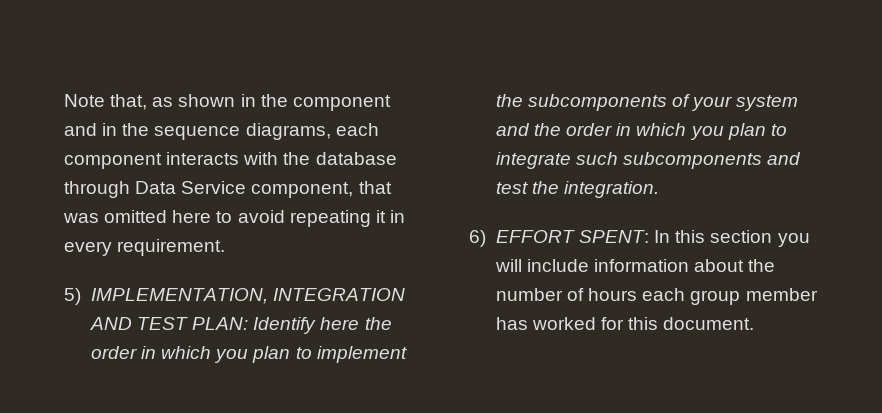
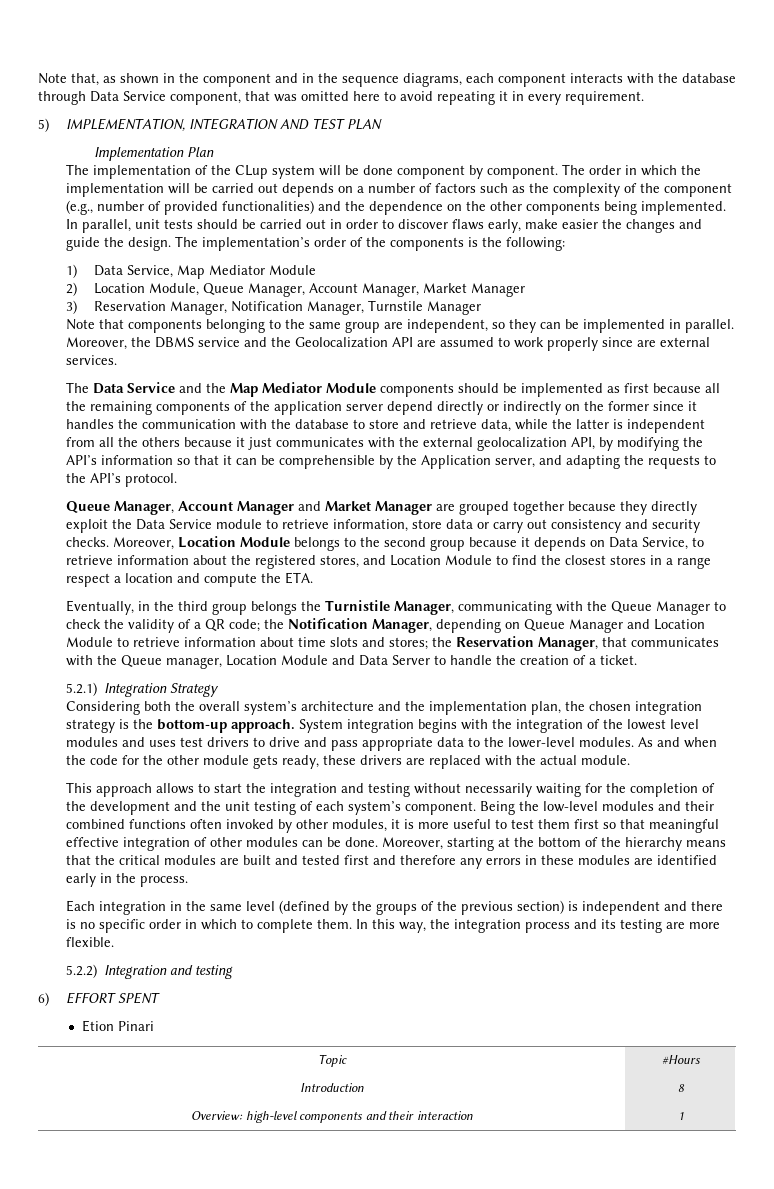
[192,317,392,334] [90,346,407,363] [495,94,799,111] [495,123,787,140] [495,152,802,169] [495,181,660,198] [469,230,810,247] [494,259,776,272] [495,288,818,305] [495,317,755,330] PLAN: Identify here the order in which you plan to implement the subcomponents of your system and the order in which you plan to integrate such subcomponents and test the integration. // 6) EFFORT SPENT: In this section you will include information about the number of hours each group member has worked for this document. -> [346,119,382,130] [93,147,214,161] [65,164,701,179] [65,183,732,197] [65,200,726,215] [65,219,702,233] [65,236,565,251] [65,264,316,279] [65,282,525,297] [65,300,481,315] [65,319,734,333] [65,337,710,351] [65,355,117,365] [65,382,720,397] [65,401,697,415] [65,419,705,433] [65,437,703,451] [65,455,716,469] [65,473,177,487] [65,501,697,515] [65,519,700,533] [65,536,704,551] [65,555,711,569] [65,572,313,587] [65,600,726,615] [65,618,705,633] [65,636,719,651] [65,655,637,669] [65,682,220,697] [65,701,702,715] [65,719,699,733] [65,737,717,751] [65,755,630,769] [65,782,715,797] [65,801,714,815] [65,819,719,833] [65,837,726,851] [65,855,717,869] [65,873,188,887] [65,900,723,915] [65,919,720,933] [65,937,114,947] [65,964,234,979] [38,992,160,1006] [81,1020,154,1032] [318,1054,347,1067] [661,1055,701,1064] [300,1083,364,1092] [677,1084,685,1092] [191,1111,473,1123] [677,1112,684,1120] PLAN // Implementation Plan // The implementation of the CLup system will be done component by component. The order in which the implementation will be carried out depends on a number of factors such as the complexity of the component (e.g., number of provided functionalities) and the dependence on the other components being implemented. In parallel, unit tests should be carried out in order to discover flaws early, make easier the changes and guide the design. The implementation’s order of the components is the following: // 1) Data Service, Map Mediator Module // 2) Location Module, Queue Manager, Account Manager, Market Manager // 3) Reservation Manager, Notification Manager, Turnstile Manager // Note that components belonging to the same group are independent, so they can be implemented in parallel. Moreover, the DBMS service and the Geolocalization API are assumed to work properly since are external services. // The Data Service and the Map Mediator Module components should be implemented as first because all the remaining components of the application server depend directly or indirectly on the former since it handles the communication with the database to store and retrieve data, while the latter is independent from all the others because it just communicates with the external geolocalization API, by modifying the API’s information so that it can be comprehensible by the Application server, and adapting the requests to the API’s protocol. // Queue Manager, Account Manager and Market Manager are grouped together because they directly exploit the Data Service module to retrieve information, store data or carry out consistency and security checks. Moreover, Location Module belongs to the second group because it depends on Data Service, to retrieve information about the registered stores, and Location Module to find the closest stores in a range respect a location and compute the ETA. // Eventually, in the third group belongs the Turnistile Manager, communicating with the Queue Manager to check the validity of a QR code; the Notification Manager, depending on Queue Manager and Location Module to retrieve information about time slots and stores; the Reservation Manager, that communicates with the Queue manager, Location Module and Data Server to handle the creation of a ticket. // 5.2.1) Integration Strategy // Considering both the overall system’s architecture and the implementation plan, the chosen integration strategy is the bottom-up approach. System integration begins with the integration of the lowest level modules and uses test drivers to drive and pass appropriate data to the lower-level modules. As and when the code for the other module gets ready, these drivers are replaced with the actual module. // This approach allows to start the integration and testing without necessarily waiting for the completion of the development and the unit testing of each system’s component. Being the low-level modules and their combined functions often invoked by other modules, it is more useful to test them first so that meaningful effective integration of other modules can be done. Moreover, starting at the bottom of the hierarchy means that the critical modules are built and tested first and therefore any errors in these modules are identified early in the process. // Each integration in the same level (defined by the groups of the previous section) is independent and there is no specific order in which to complete them. In this way, the integration process and its testing are more flexible. // 5.2.2) Integration and testing // 6) EFFORT SPENT // Etion Pinari // Topic | #Hours // Introduction | 8 // Overview: high-level components and their interaction | 1

